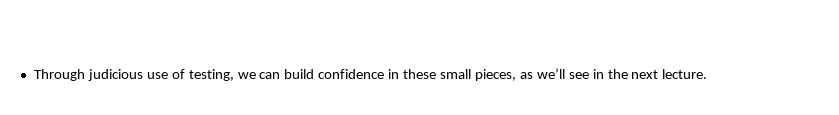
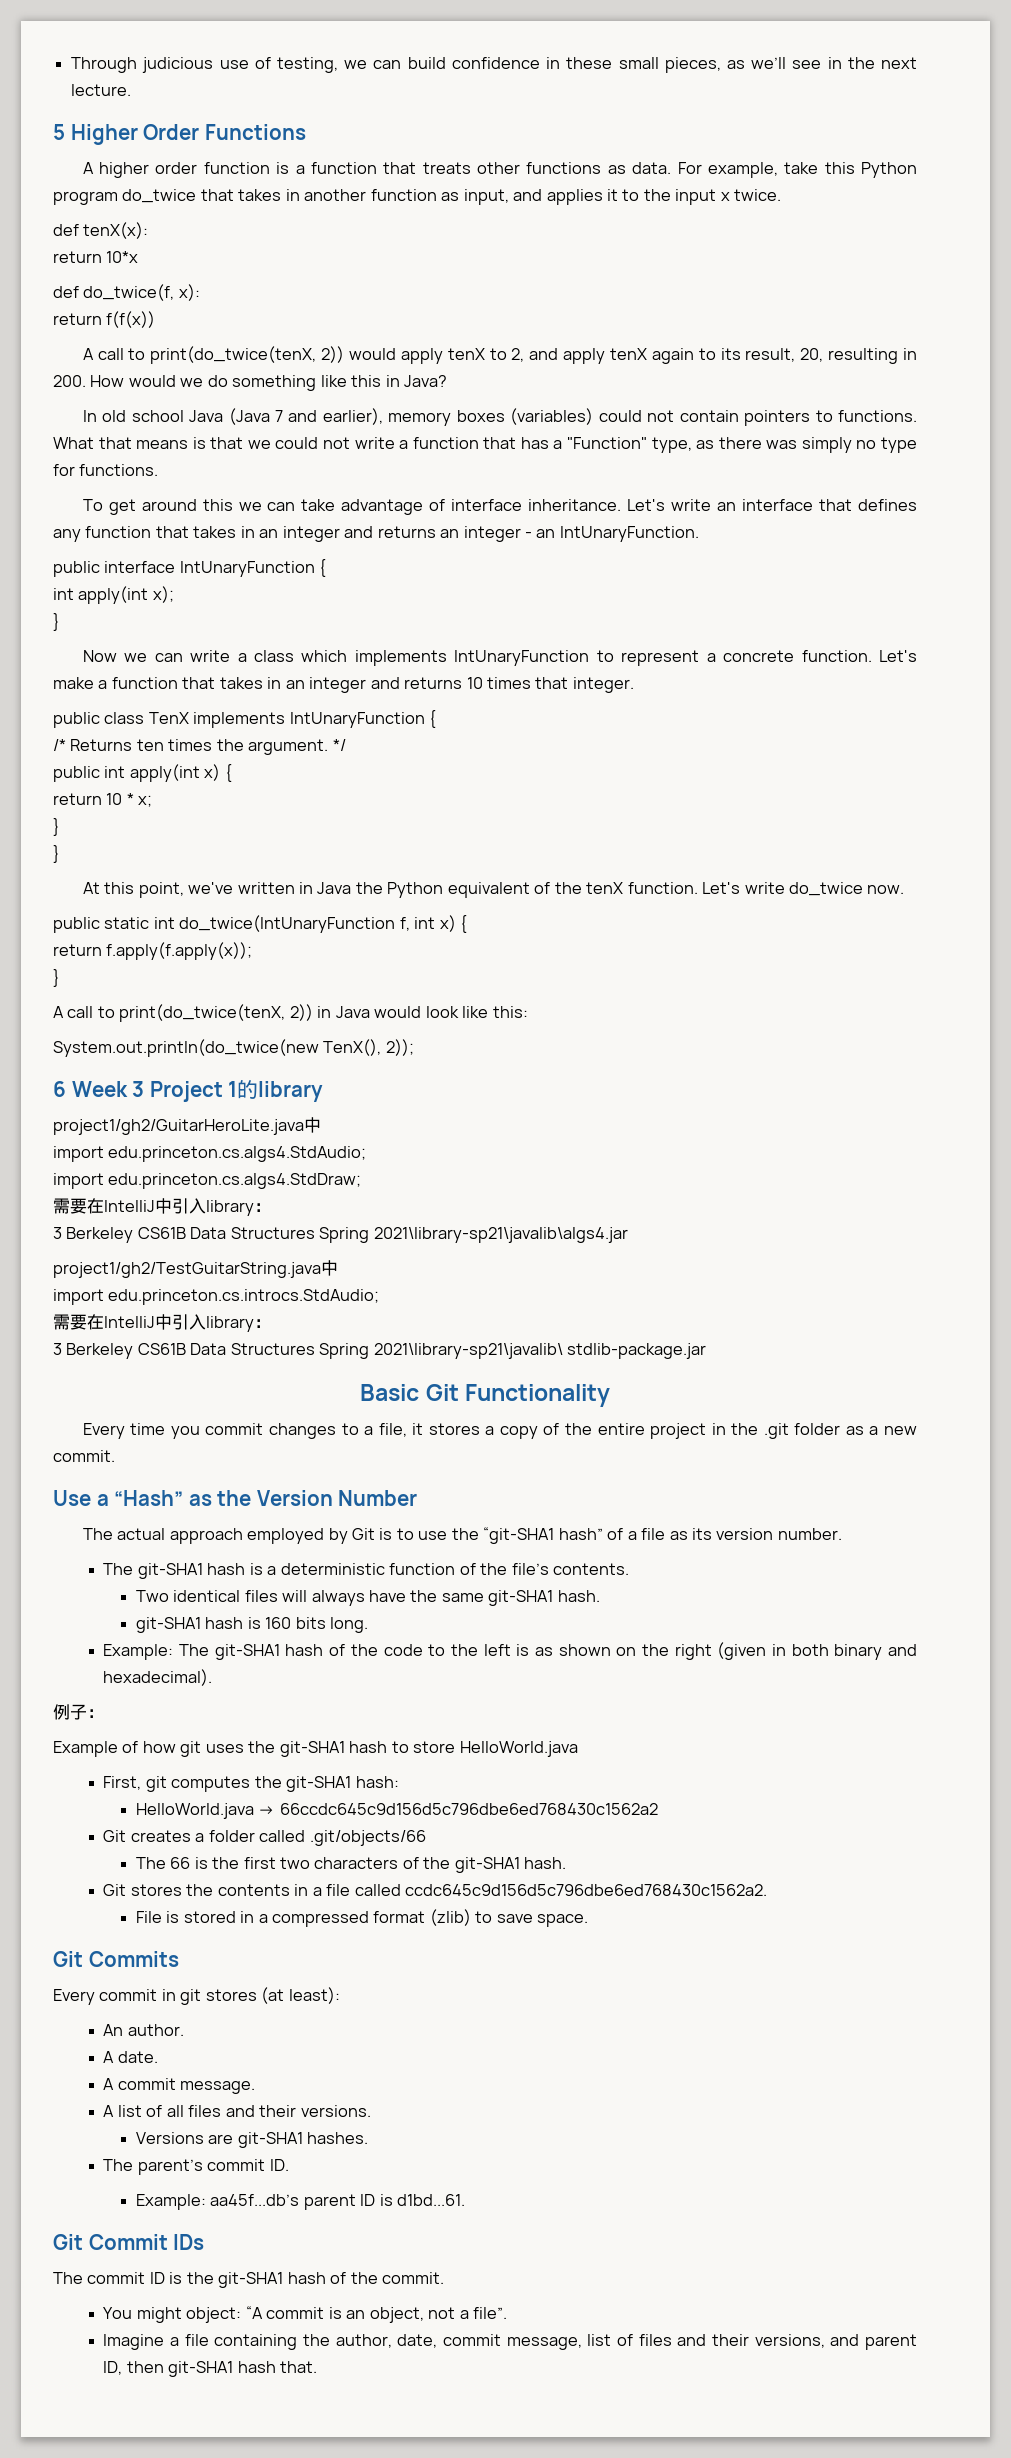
(708, 74) none -> [53,124,306,145] [82,162,917,178] [53,189,782,205] [53,222,149,239] [53,251,139,263] [53,284,200,301] [53,311,156,328] [82,346,917,364] [53,375,448,391] [82,408,918,426] [53,437,917,453] [53,464,159,476] [82,499,918,515] [53,526,699,542] [53,559,327,577] [53,586,174,604] [53,613,60,631] [82,650,918,666] [53,677,634,693] [53,710,437,728] [53,739,346,755] [53,764,232,782] [53,793,153,807] [53,818,60,836] [53,845,60,863] [82,882,905,898] [53,915,468,933] [53,942,253,960] [53,969,60,987] [53,1004,528,1022] [53,1039,414,1057] [53,1080,324,1102] [53,1117,321,1135] [53,1146,367,1162] [53,1173,362,1189] [53,1198,271,1216] [53,1227,628,1243] [53,1260,338,1278] [53,1289,380,1305] [53,1314,271,1332] [53,1343,707,1359] [360,1384,610,1407] [82,1423,918,1439] [53,1450,115,1462] [53,1490,418,1506] [82,1527,842,1544] [103,1563,629,1579] [135,1590,600,1606] [135,1617,368,1633] [103,1642,918,1660] [103,1669,213,1686] [53,1704,104,1720] [53,1741,578,1757] [103,1776,399,1792] [135,1803,658,1819] [103,1830,426,1846] [135,1857,567,1873] [103,1884,768,1896] [135,1909,589,1927] [53,1951,179,1967] [53,1987,340,2005] [103,2024,184,2036] [103,2051,158,2063] [103,2078,256,2094] [103,2105,371,2117] [135,2132,369,2148] [103,2159,289,2175] [135,2194,465,2210] [53,2234,205,2250] [53,2272,445,2288] [103,2306,507,2323] [103,2334,918,2350] [103,2361,318,2377] // 5 Higher Order Functions // A higher order function is a function that treats other functions as data. For example, take this Python program do_twice that takes in another function as input, and applies it to the input x twice. // def tenX(x): // return 10*x // def do_twice(f, x): // return f(f(x)) // A call to print(do_twice(tenX, 2)) would apply tenX to 2, and apply tenX again to its result, 20, resulting in 200. How would we do something like this in Java? // In old school Java (Java 7 and earlier), memory boxes (variables) could not contain pointers to functions. What that means is that we could not write a function that has a "Function" type, as there was simply no type for functions. // To get around this we can take advantage of interface inheritance. Let's write an interface that defines any function that takes in an integer and returns an integer - an IntUnaryFunction. // public interface IntUnaryFunction { // int apply(int x); // } // Now we can write a class which implements IntUnaryFunction to represent a concrete function. Let's make a function that takes in an integer and returns 10 times that integer. // public class TenX implements IntUnaryFunction { // /* Returns ten times the argument. */ // public int apply(int x) { // return 10 * x; // } // } // At this point, we've written in Java the Python equivalent of the tenX function. Let's write do_twice now. // public static int do_twice(IntUnaryFunction f, int x) { // return f.apply(f.apply(x)); // } // A call to print(do_twice(tenX, 2)) in Java would look like this: // System.out.println(do_twice(new TenX(), 2)); // 6 Week 3 Project 1的library // project1/gh2/GuitarHeroLite.java中 // import edu.princeton.cs.algs4.StdAudio; // import edu.princeton.cs.algs4.StdDraw; // 需要在IntelliJ中引入library： // 3 Berkeley CS61B Data Structures Spring 2021\library-sp21\javalib\algs4.jar // project1/gh2/TestGuitarString.java中 // import edu.princeton.cs.introcs.StdAudio; // 需要在IntelliJ中引入library： // 3 Berkeley CS61B Data Structures Spring 2021\library-sp21\javalib\ stdlib-package.jar // Basic Git Functionality // Every time you commit changes to a file, it stores a copy of the entire project in the .git folder as a new commit. // Use a “Hash” as the Version Number // The actual approach employed by Git is to use the “git-SHA1 hash” of a file as its version number. // The git-SHA1 hash is a deterministic function of the file’s contents. // Two identical files will always have the same git-SHA1 hash. // git-SHA1 hash is 160 bits long. // Example: The git-SHA1 hash of the code to the left is as shown on the right (given in both binary and hexadecimal). // 例子： // Example of how git uses the git-SHA1 hash to store HelloWorld.java // First, git computes the git-SHA1 hash: // HelloWorld.java → 66ccdc645c9d156d5c796dbe6ed768430c1562a2 // Git creates a folder called .git/objects/66 // The 66 is the first two characters of the git-SHA1 hash. // Git stores the contents in a file called ccdc645c9d156d5c796dbe6ed768430c1562a2. // File is stored in a compressed format (zlib) to save space. // Git Commits // Every commit in git stores (at least): // An author. // A date. // A commit message. // A list of all files and their versions. // Versions are git-SHA1 hashes. // The parent’s commit ID. // Example: aa45f...db’s parent ID is d1bd...61. // Git Commit IDs // The commit ID is the git-SHA1 hash of the commit. // You might object: “A commit is an object, not a file”. // Imagine a file containing the author, date, commit message, list of files and their versions, and parent ID, then git-SHA1 hash that.

